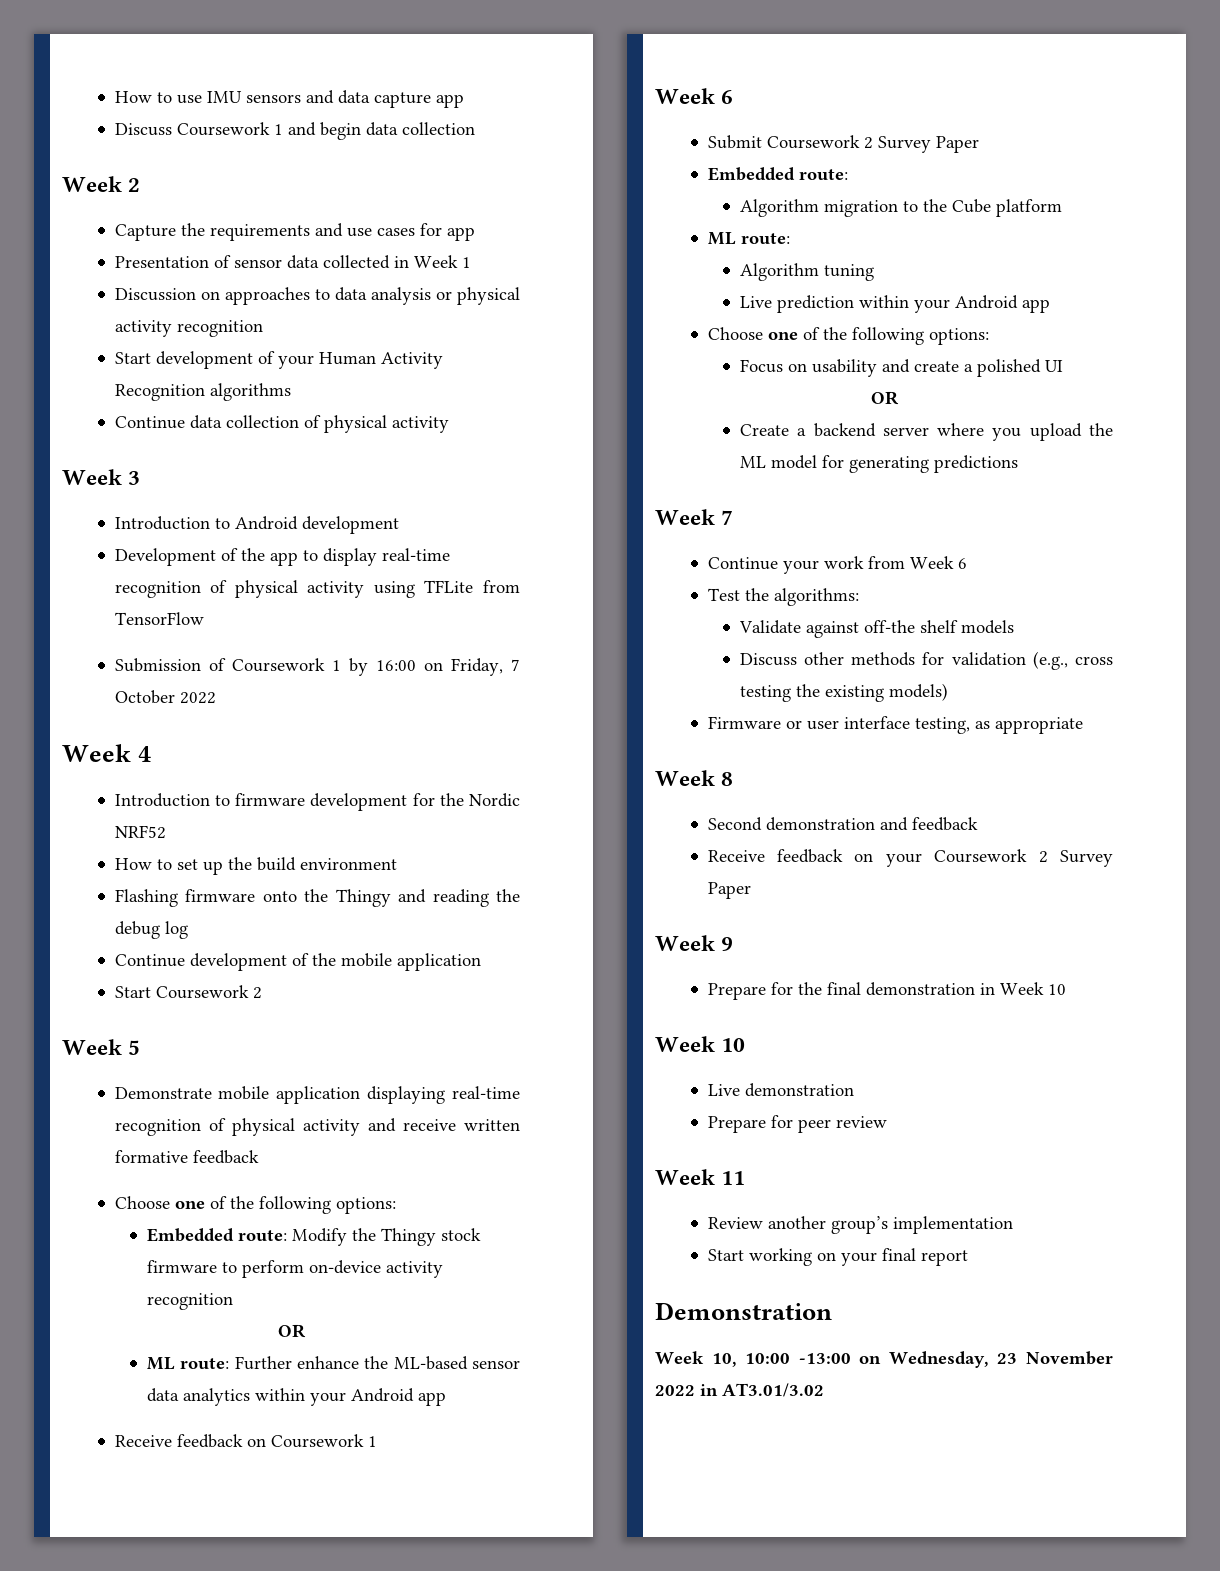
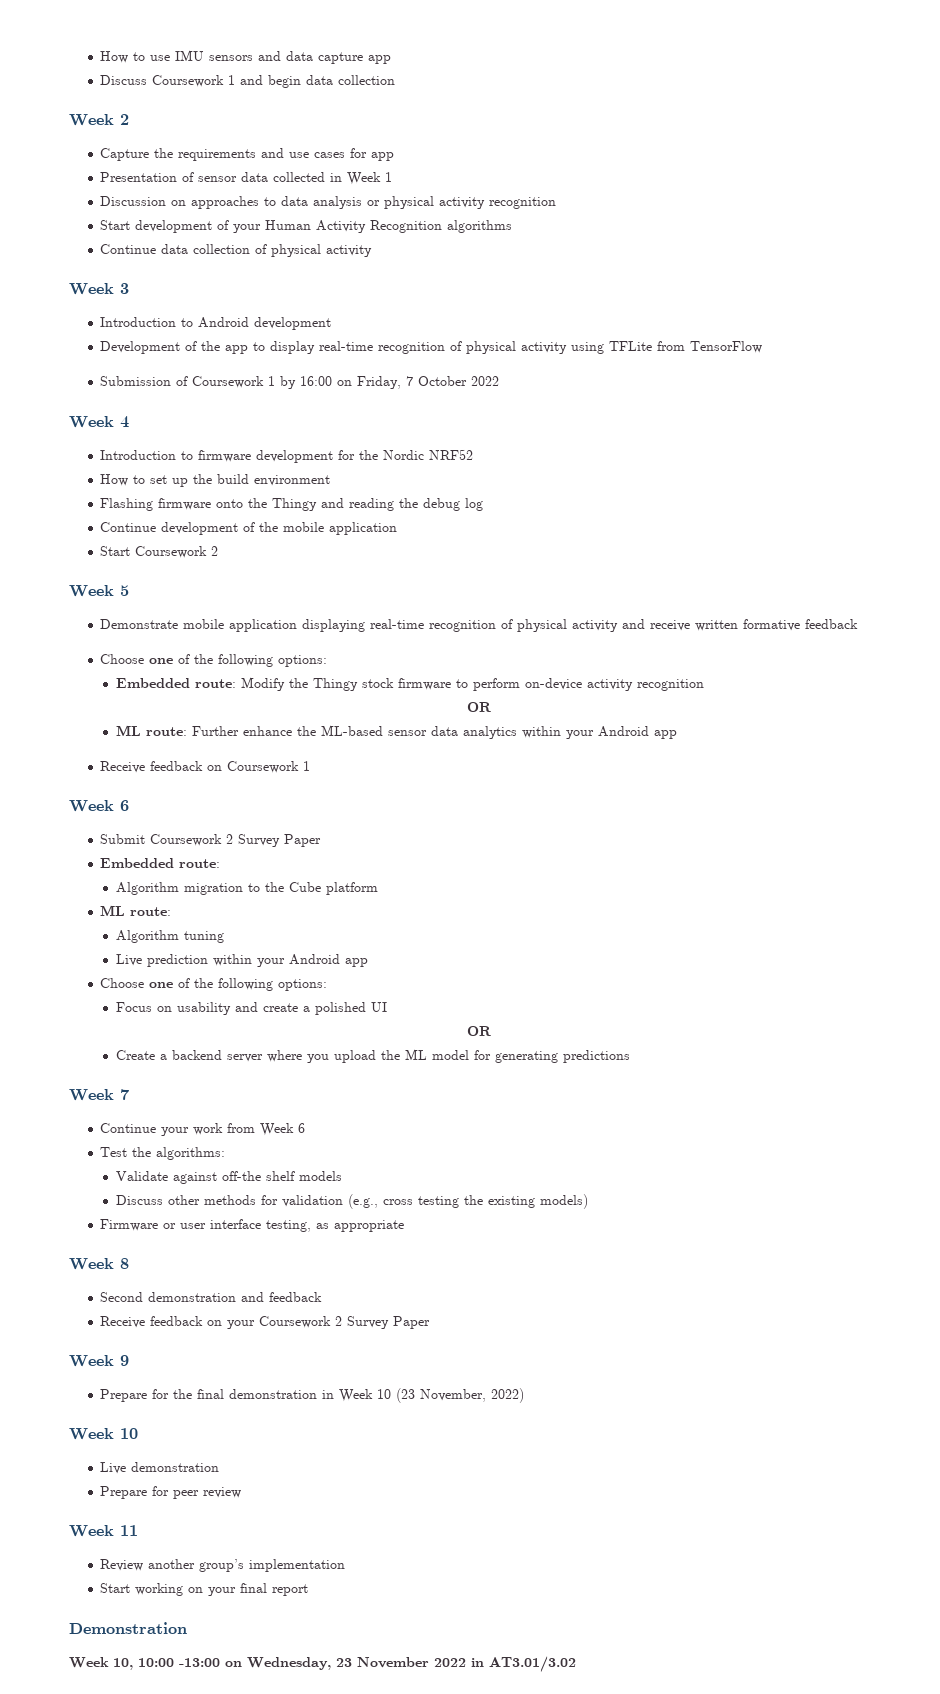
(1066, 989) none -> [396,1388,525,1403] (23 November, 2022)

